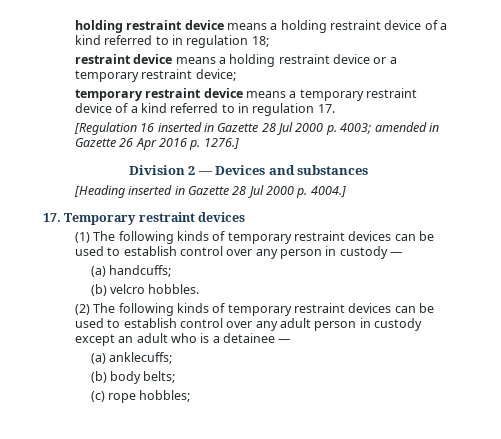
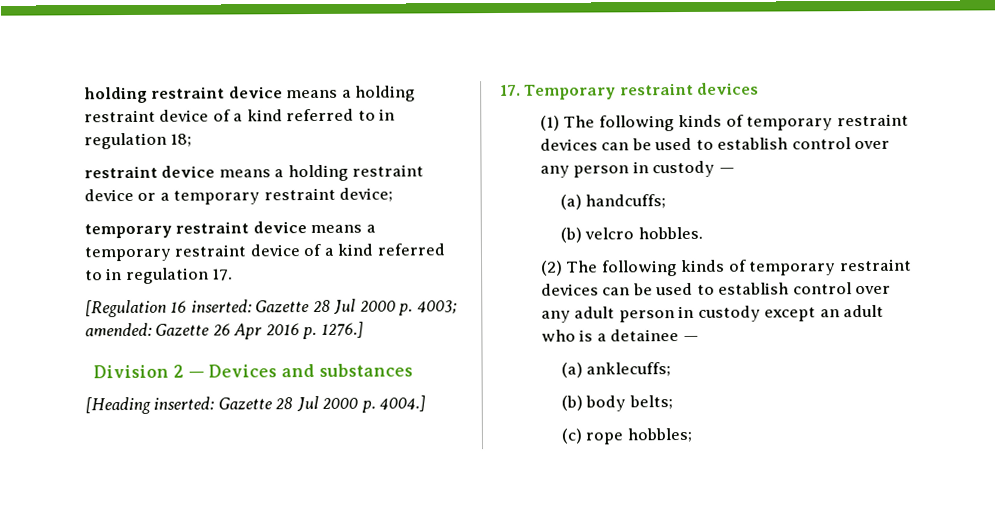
[157,122,214,132] inserted in -> [190,299,252,313] inserted:
[374,122,439,132] amended in -> [84,322,152,337] amended:
[128,185,185,195] inserted in -> [153,396,215,410] inserted:

